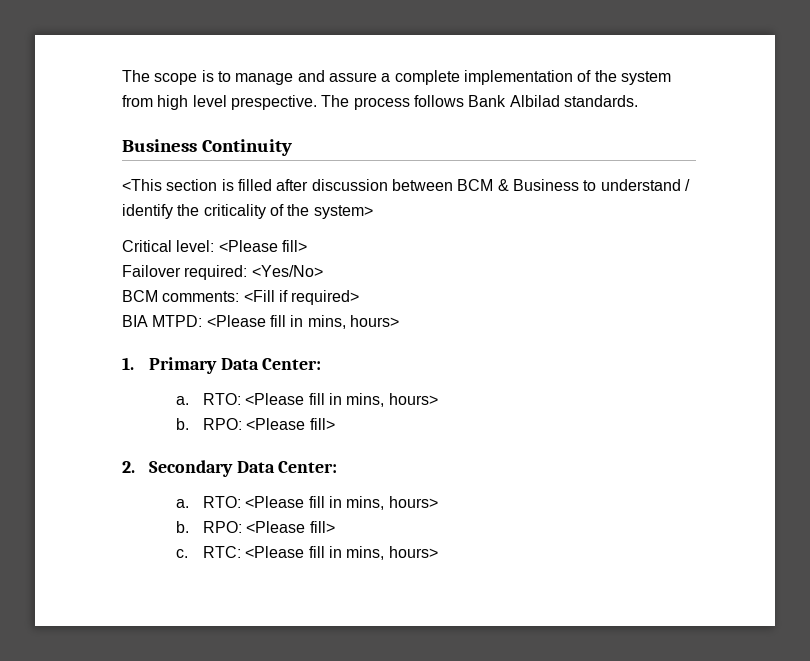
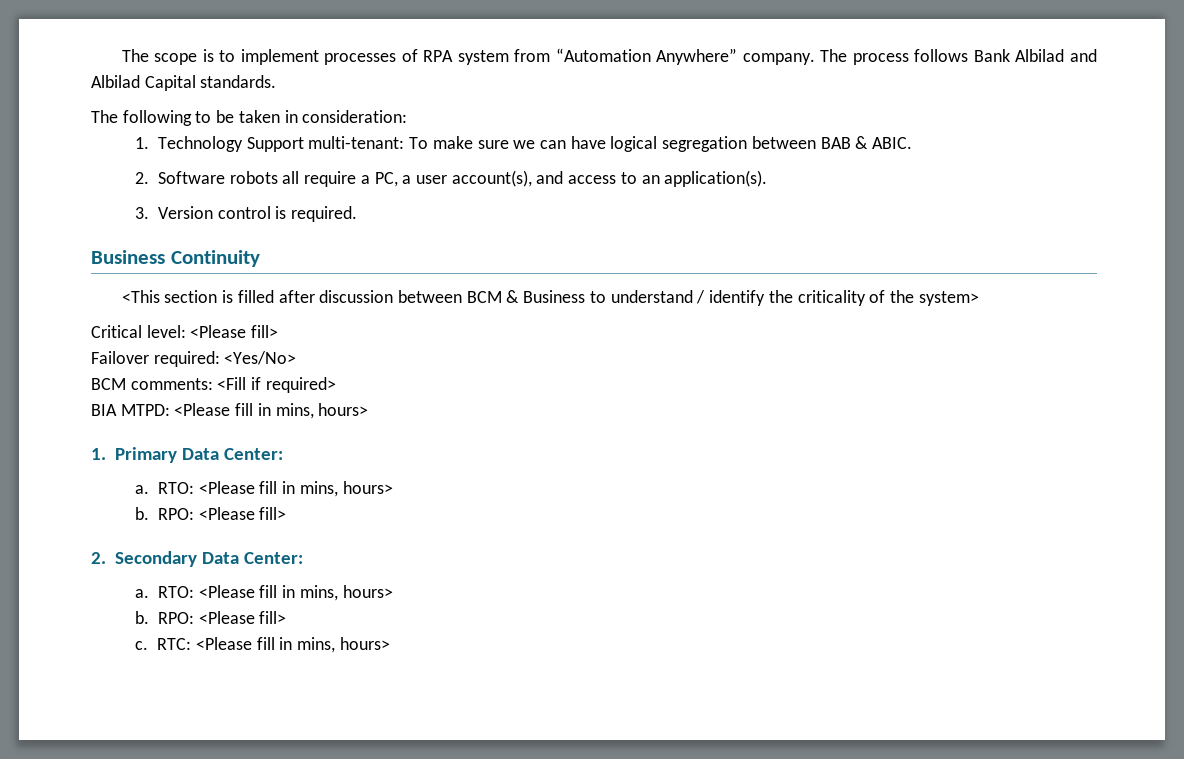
[235,70,671,85] [122,95,317,110] manage and assure a complete implementation of the system from high level prespective. -> [240,48,815,65] implement processes of RPA system from “Automation Anywhere” company.
[563,95,638,107] standards. -> [1070,49,1098,62] [91,75,277,91] [91,110,408,126] [135,136,913,152] [135,170,768,187] [135,206,358,222] and Albilad Capital standards. // The following to be taken in consideration: // 1. Technology Support multi-tenant: To make sure we can have logical segregation between BAB & ABIC. // 2. Software robots all require a PC, a user account(s), and access to an application(s). // 3. Version control is required.

